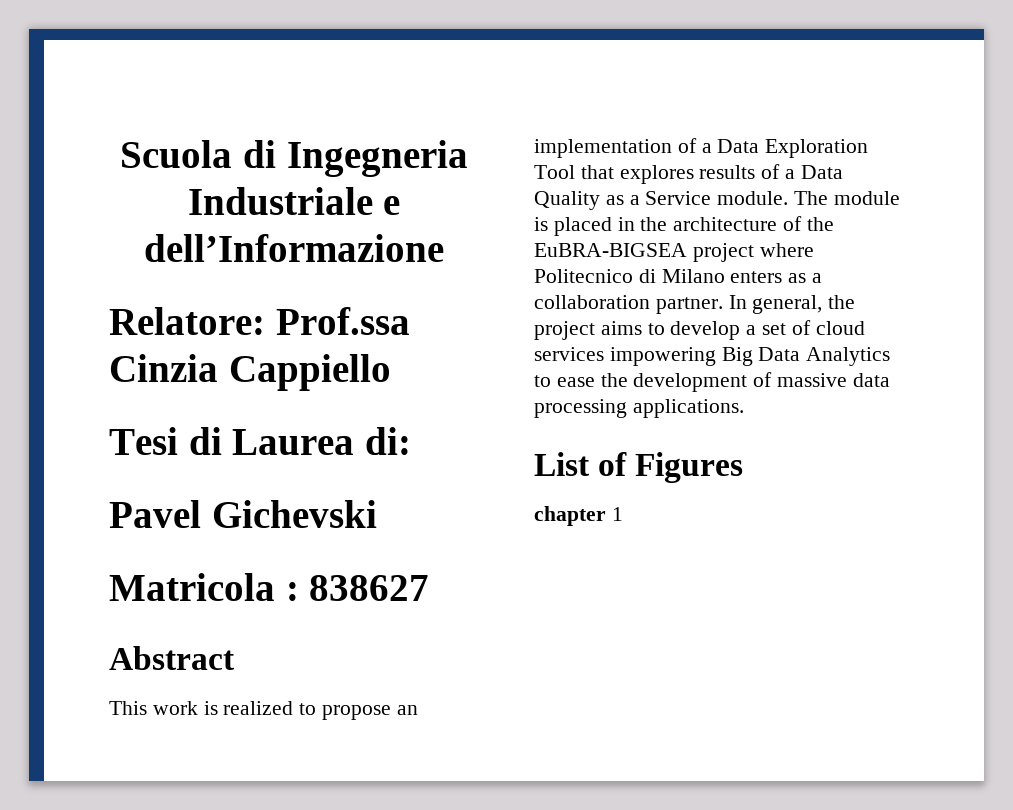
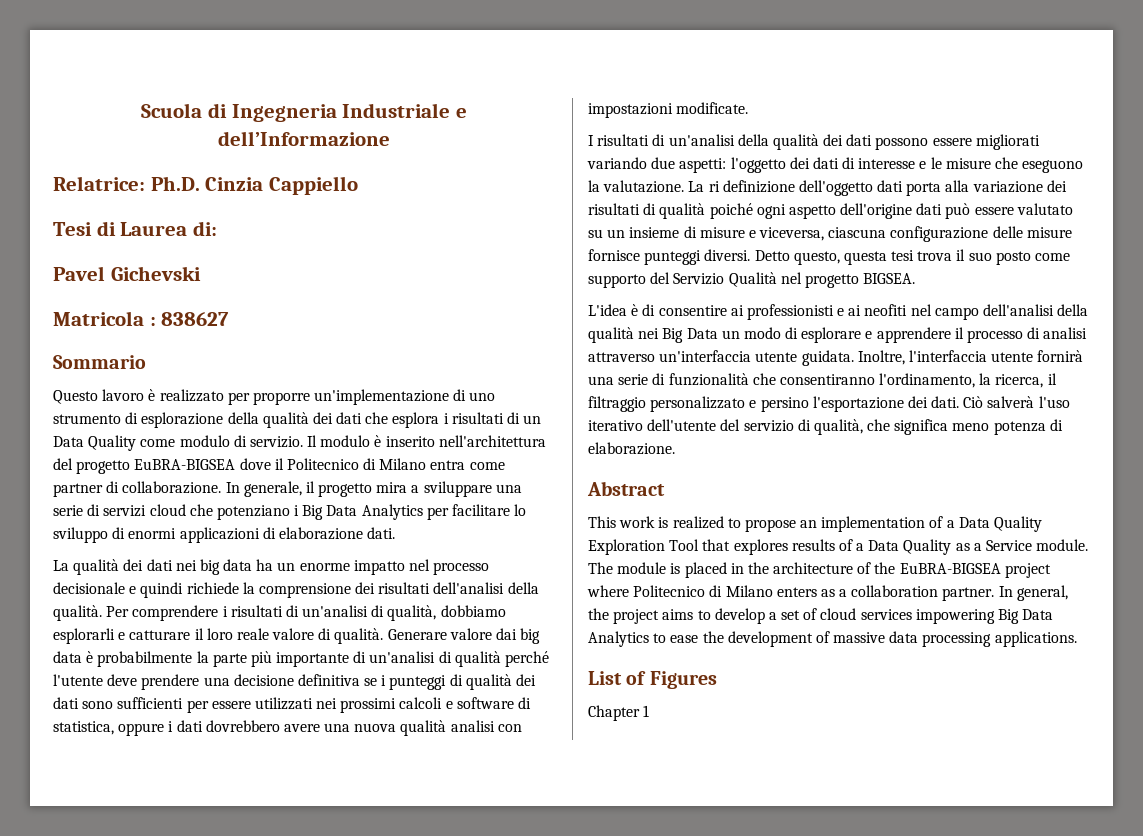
[109,307,410,335] Relatore: Prof.ssa -> [53,176,200,191] Relatrice: Ph.D.
(430, 588) none -> [53,355,146,369] [53,389,496,405] [53,412,542,428] [53,435,546,451] [53,458,505,474] [53,481,522,497] [53,504,527,520] [53,527,396,543] [53,559,490,575] [53,582,539,598] [53,605,506,621] [53,628,541,644] [53,651,550,667] [53,674,537,690] [53,697,532,713] [53,720,522,736] [588,102,749,118] [588,134,1040,150] [587,157,1084,173] [588,180,1067,196] [588,203,1073,219] [588,226,1072,242] [588,249,1071,265] [588,272,916,288] [588,304,1089,320] [588,327,1088,343] [588,350,1084,366] [588,373,1057,388] [588,396,1070,412] [588,419,1063,435] [588,442,675,455] // Sommario // Questo lavoro è realizzato per proporre un'implementazione di uno strumento di esplorazione della qualità dei dati che esplora i risultati di un Data Quality come modulo di servizio. Il modulo è inserito nell'architettura del progetto EuBRA-BIGSEA dove il Politecnico di Milano entra come partner di collaborazione. In generale, il progetto mira a sviluppare una serie di servizi cloud che potenziano i Big Data Analytics per facilitare lo sviluppo di enormi applicazioni di elaborazione dati. // La qualità dei dati nei big data ha un enorme impatto nel processo decisionale e quindi richiede la comprensione dei risultati dell'analisi della qualità. Per comprendere i risultati di un'analisi di qualità, dobbiamo esplorarli e catturare il loro reale valore di qualità. Generare valore dai big data è probabilmente la parte più importante di un'analisi di qualità perché l'utente deve prendere una decisione definitiva se i punteggi di qualità dei dati sono sufficienti per essere utilizzati nei prossimi calcoli e software di statistica, oppure i dati dovrebbero avere una nuova qualità analisi con impostazioni modificate. // I risultati di un'analisi della qualità dei dati possono essere migliorati variando due aspetti: l'oggetto dei dati di interesse e le misure che eseguono la valutazione. La ri definizione dell'oggetto dati porta alla variazione dei risultati di qualità poiché ogni aspetto dell'origine dati può essere valutato su un insieme di misure e viceversa, ciascuna configurazione delle misure fornisce punteggi diversi. Detto questo, questa tesi trova il suo posto come supporto del Servizio Qualità nel progetto BIGSEA. // L'idea è di consentire ai professionisti e ai neofiti nel campo dell'analisi della qualità nei Big Data un modo di esplorare e apprendere il processo di analisi attraverso un'interfaccia utente guidata. Inoltre, l'interfaccia utente fornirà una serie di funzionalità che consentiranno l'ordinamento, la ricerca, il filtraggio personalizzato e persino l'esportazione dei dati. Ciò salverà l'uso iterativo dell'utente del servizio di qualità, che significa meno potenza di elaborazione.
(760, 146) none -> [994,516,1043,532] Quality
[534,506,606,526] chapter -> [588,705,640,721] Chapter

